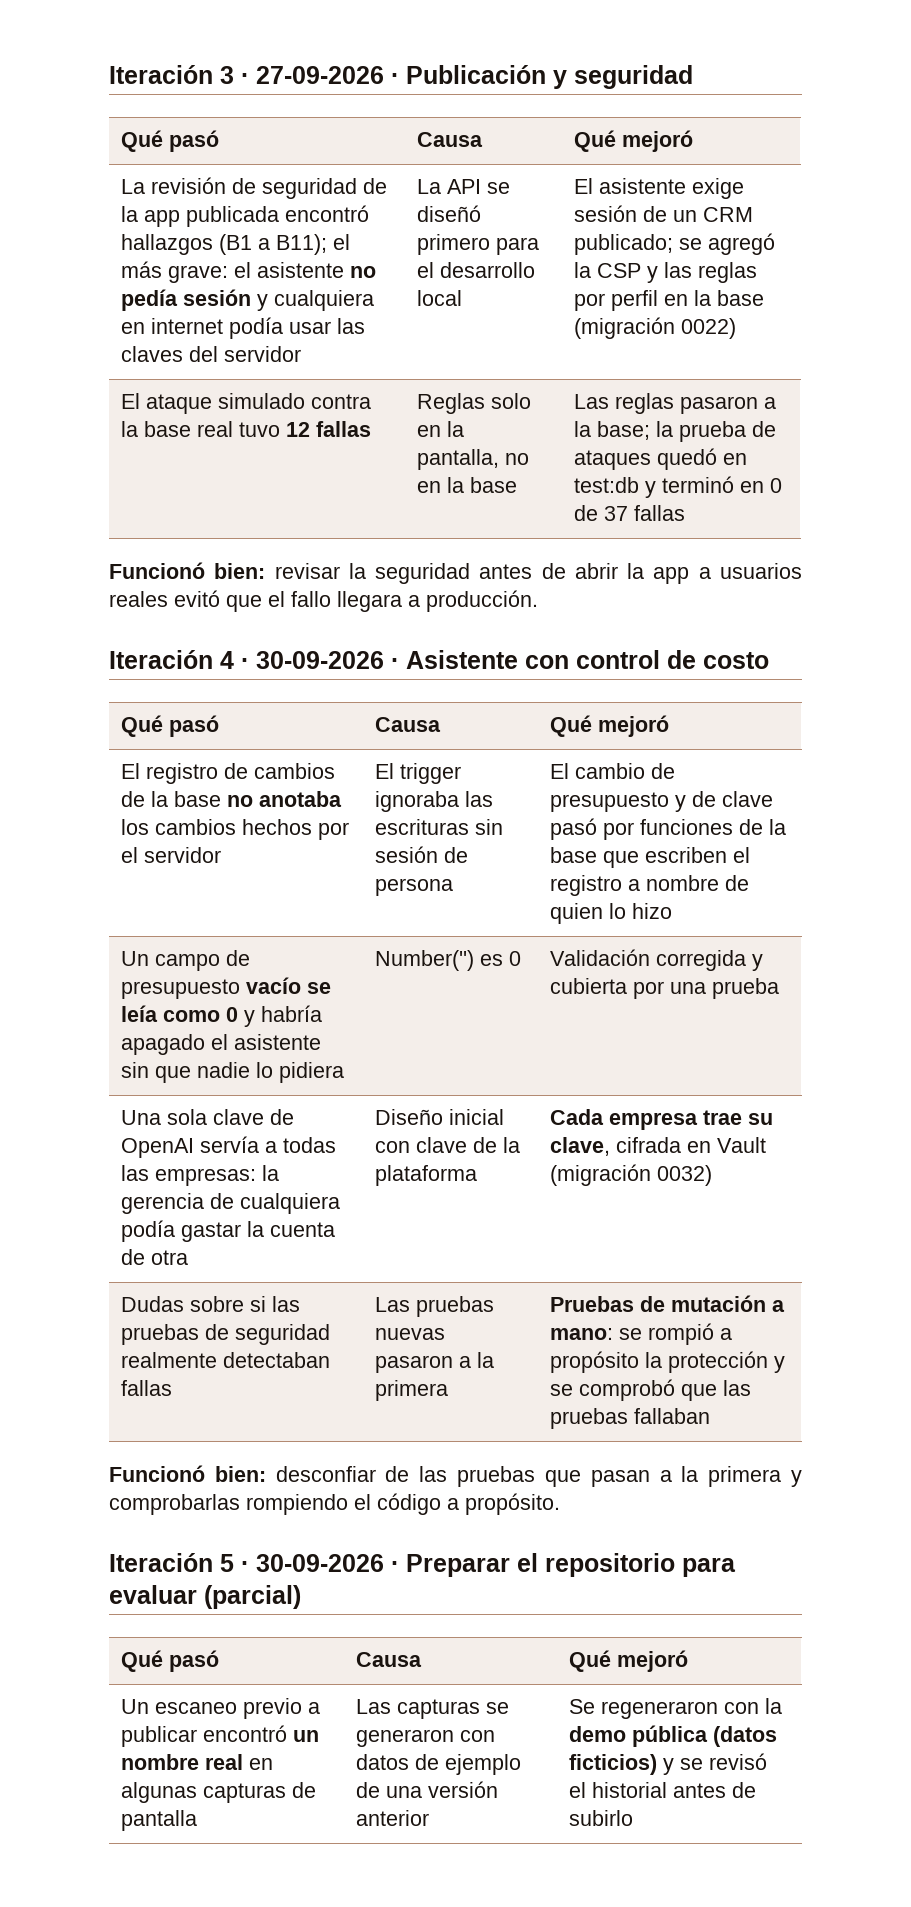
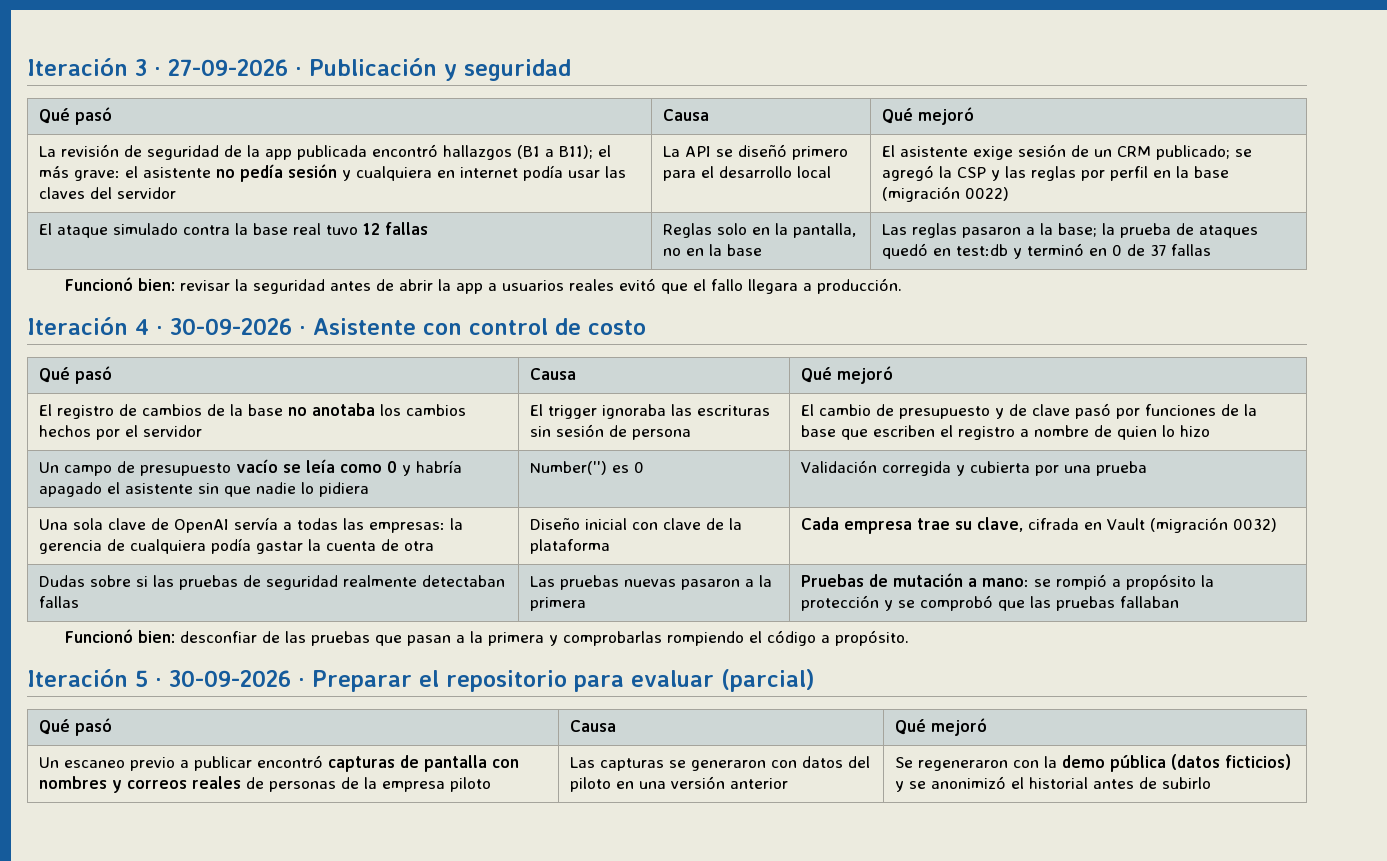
[293,1730,320,1742] [121,1754,274,1770] [121,1782,317,1803] [121,1810,198,1831] un nombre real en algunas capturas de pantalla -> [328,755,520,772] [39,776,492,793] capturas de pantalla con nombres y correos reales de personas de la empresa piloto
[415,1754,522,1775] [356,1782,381,1798] de ejemplo de -> [848,756,871,768] [570,777,635,792] del piloto en
[709,1753,768,1770] revisó -> [931,776,1007,789] anonimizó

